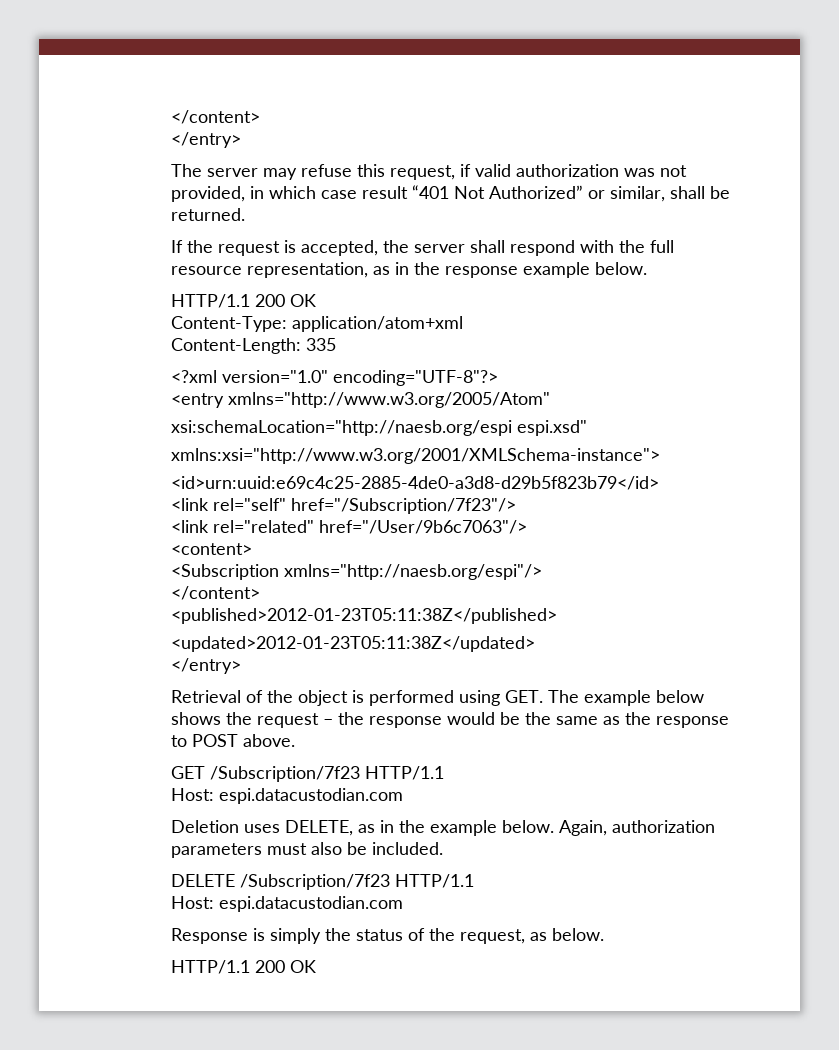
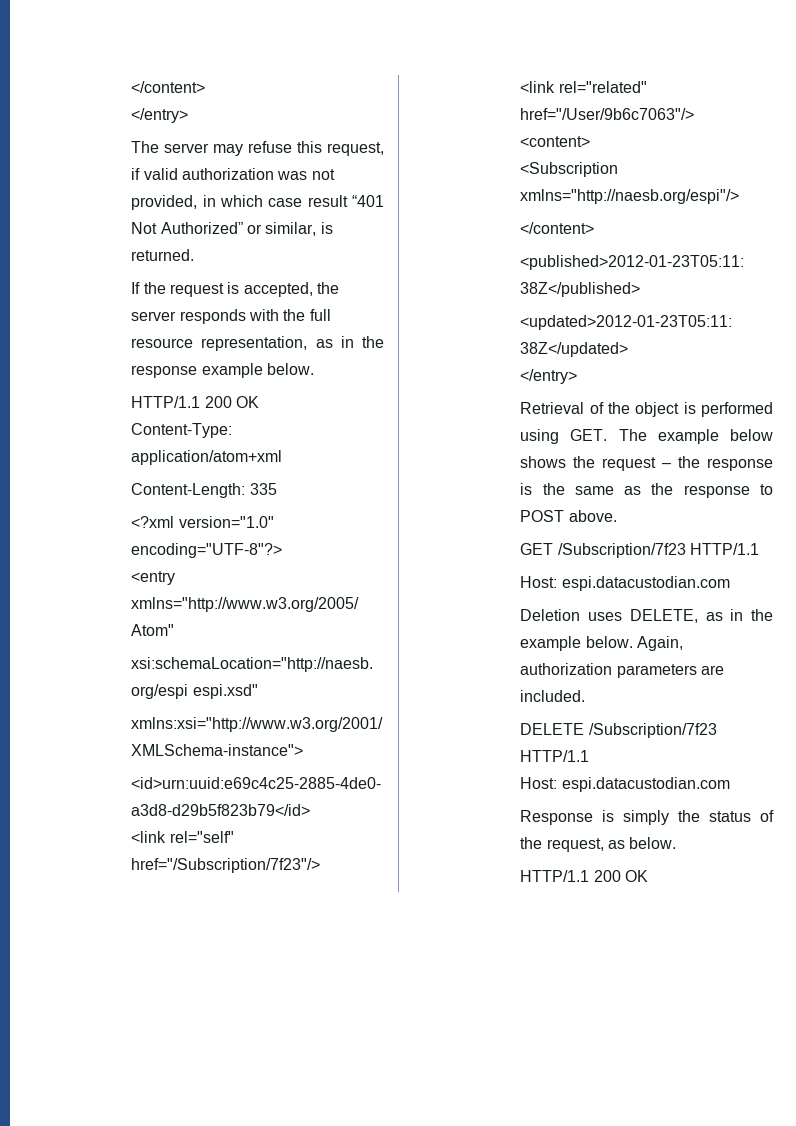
[669,186,730,199] shall be -> [320,222,333,234] is
[469,240,575,256] shall respond -> [179,309,246,324] responds
[446,712,520,725] would be -> [520,483,533,495] is
[266,842,367,855] must also be -> [700,665,724,675] are

